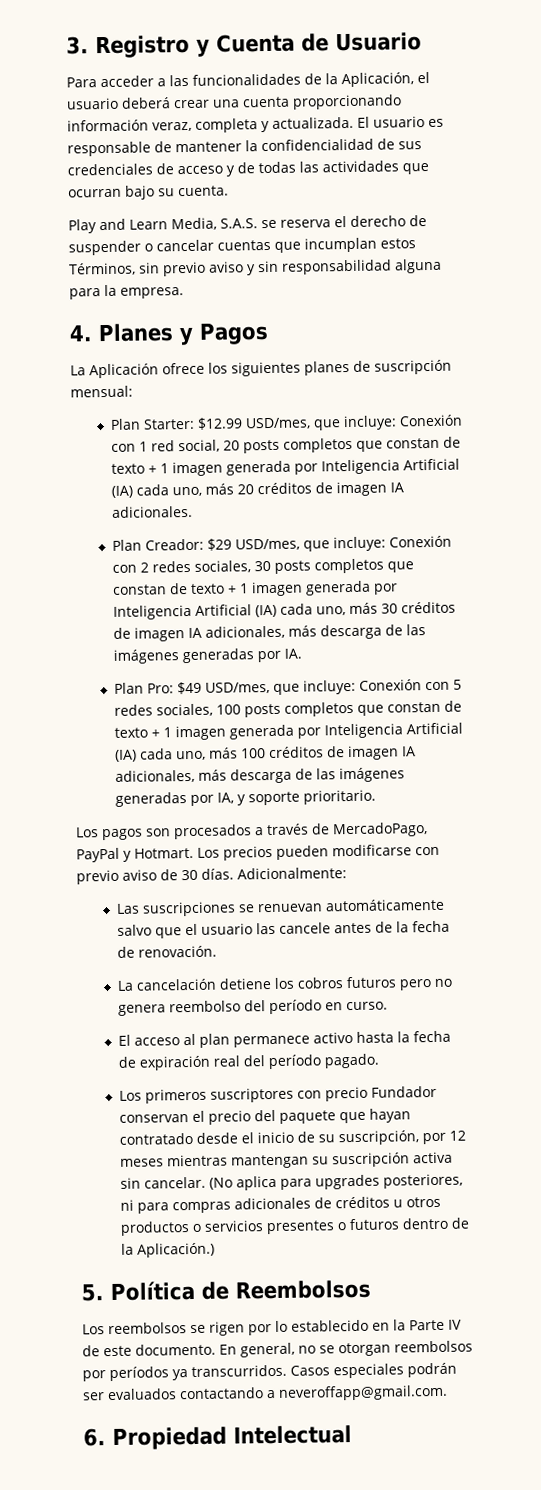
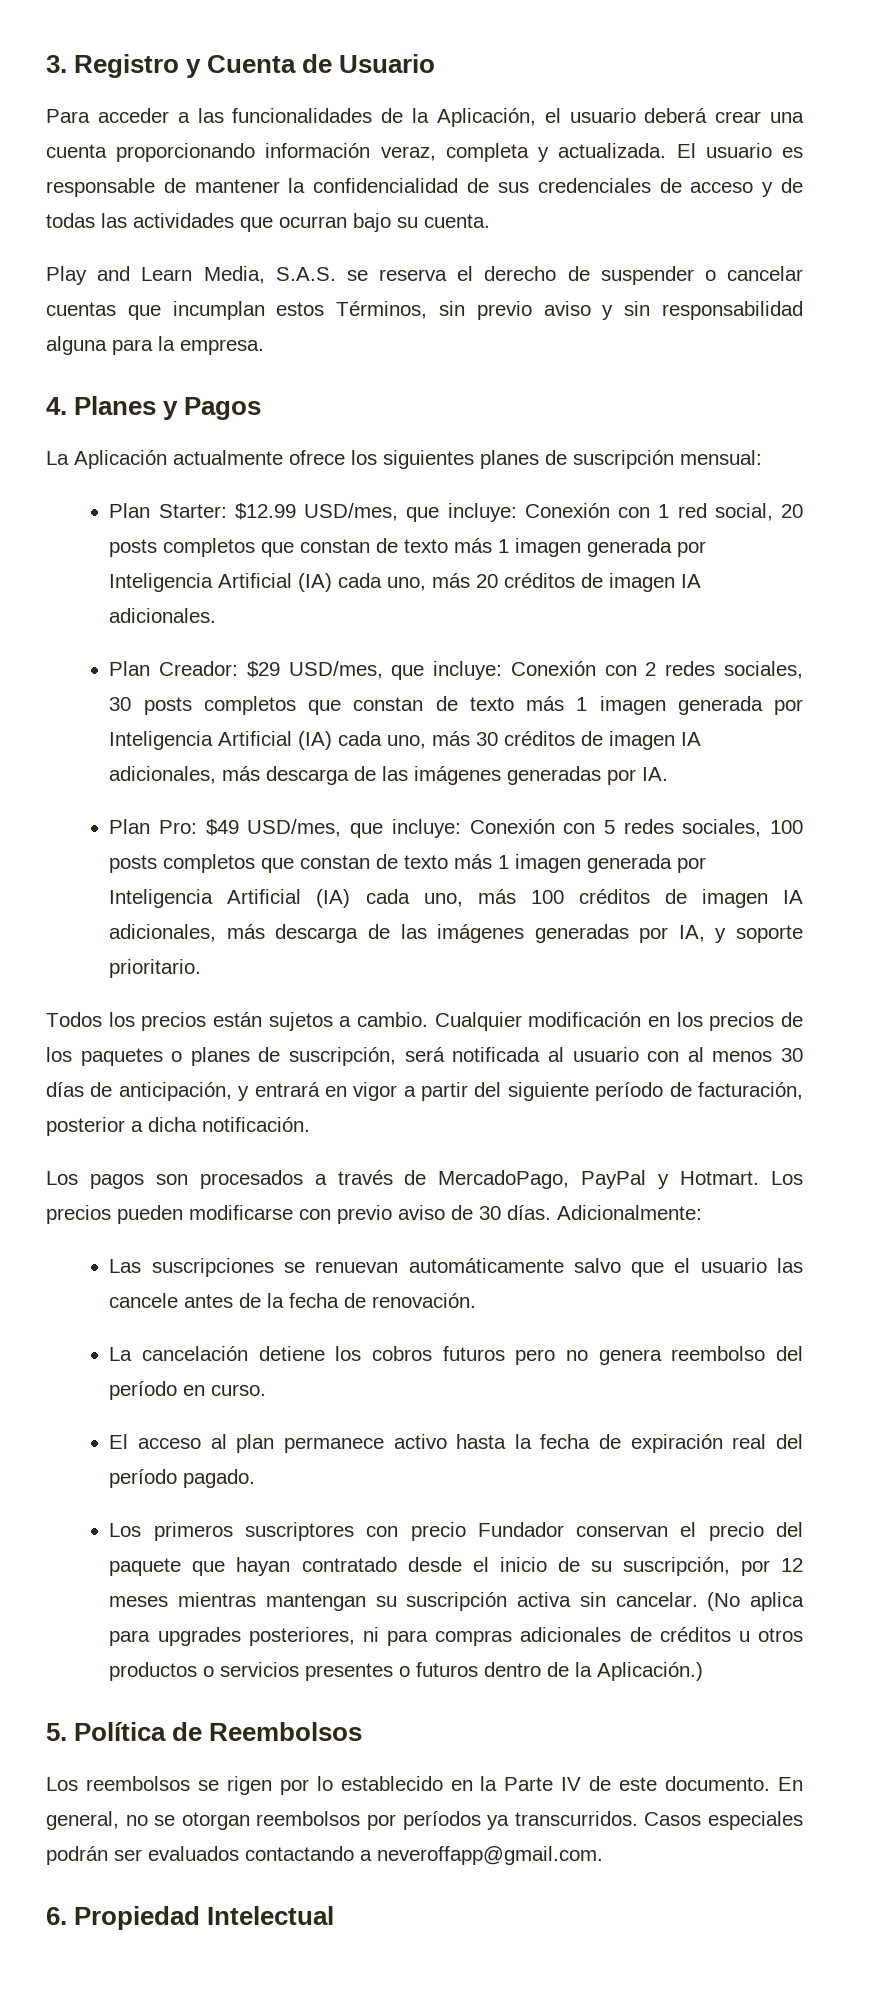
(159, 371) none -> [173,450,283,465] actualmente
[147,465,157,474] + -> [454,538,493,553] más
[227,585,237,594] + -> [526,696,565,711] más
[150,729,160,738] + -> [454,854,493,869] más
(376, 797) none -> [46,1012,803,1031] [46,1047,804,1066] [46,1082,803,1101] [46,1117,310,1136] // Todos los precios están sujetos a cambio. Cualquier modificación en los precios de los paquetes o planes de suscripción, será notificada al usuario con al menos 30 días de anticipación, y entrará en vigor a partir del siguiente período de facturación, posterior a dicha notificación.

